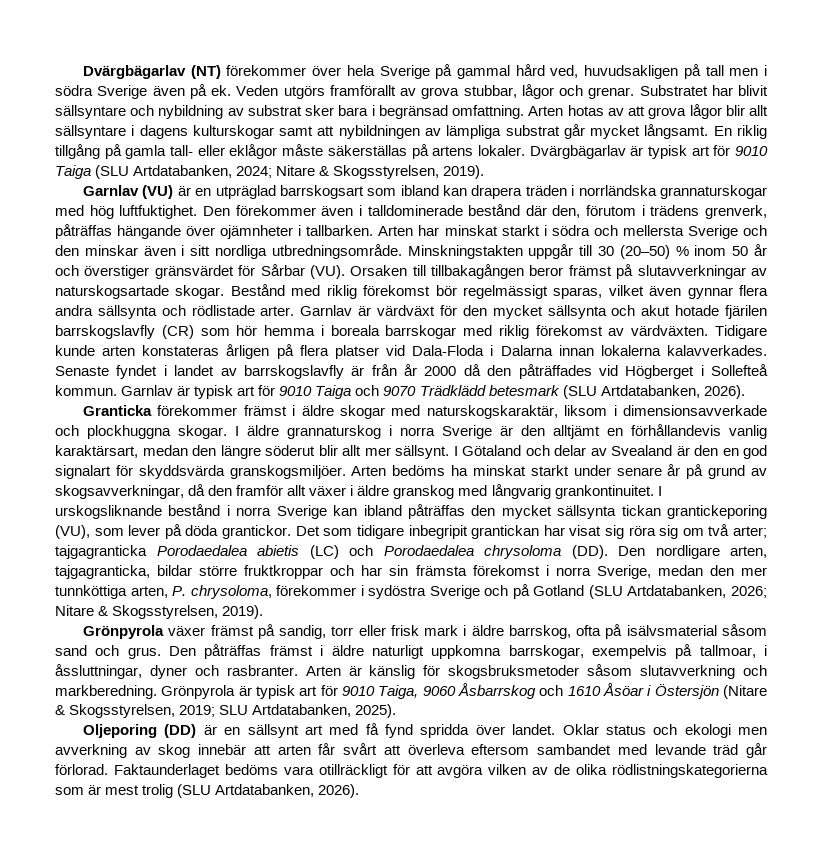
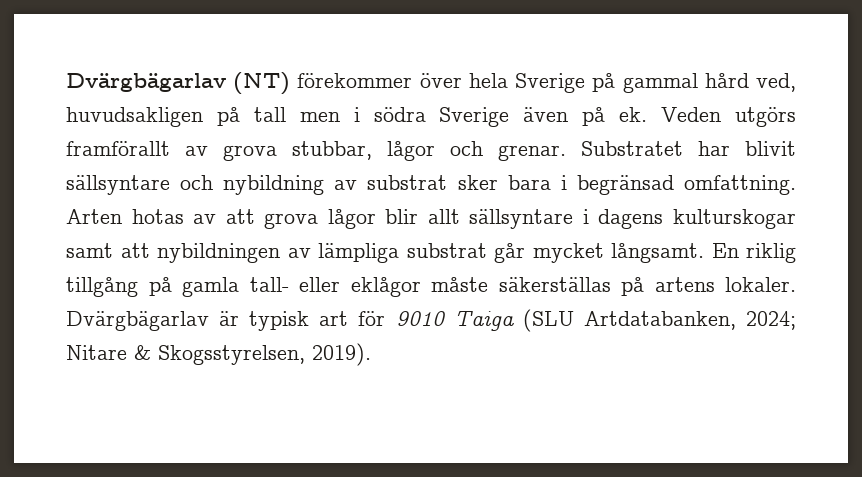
[83,185,767,199] [55,204,767,219] [55,224,768,239] [55,244,767,259] [55,264,767,279] [55,284,768,299] [55,305,768,319] [55,325,767,339] [55,344,767,359] [55,364,768,379] [55,385,745,399] [83,405,768,419] [55,424,767,439] [55,445,767,459] [55,464,768,479] [55,484,662,499] [55,504,767,519] [55,524,767,539] [55,545,767,559] [55,565,767,579] [55,584,768,599] [55,605,264,619] [83,624,767,639] [55,644,768,659] [55,664,767,679] [55,683,768,699] [55,704,397,718] [83,723,768,738] [55,743,768,758] [55,764,768,778] [55,784,360,798] // Garnlav (VU) är en utpräglad barrskogsart som ibland kan drapera träden i norrländska grannaturskogar med hög luftfuktighet. Den förekommer även i talldominerade bestånd där den, förutom i trädens grenverk, påträffas hängande över ojämnheter i tallbarken. Arten har minskat starkt i södra och mellersta Sverige och den minskar även i sitt nordliga utbredningsområde. Minskningstakten uppgår till 30 (20–50) % inom 50 år och överstiger gränsvärdet för Sårbar (VU). Orsaken till tillbakagången beror främst på slutavverkningar av naturskogsartade skogar. Bestånd med riklig förekomst bör regelmässigt sparas, vilket även gynnar flera andra sällsynta och rödlistade arter. Garnlav är värdväxt för den mycket sällsynta och akut hotade fjärilen barrskogslavfly (CR) som hör hemma i boreala barrskogar med riklig förekomst av värdväxten. Tidigare kunde arten konstateras årligen på flera platser vid Dala-Floda i Dalarna innan lokalerna kalavverkades. Senaste fyndet i landet av barrskogslavfly är från år 2000 då den påträffades vid Högberget i Sollefteå kommun. Garnlav är typisk art för 9010 Taiga och 9070 Trädklädd betesmark (SLU Artdatabanken, 2026). // Granticka förekommer främst i äldre skogar med naturskogskaraktär, liksom i dimensionsavverkade och plockhuggna skogar. I äldre grannaturskog i norra Sverige är den alltjämt en förhållandevis vanlig karaktärsart, medan den längre söderut blir allt mer sällsynt. I Götaland och delar av Svealand är den en god signalart för skyddsvärda granskogsmiljöer. Arten bedöms ha minskat starkt under senare år på grund av skogsavverkningar, då den framför allt växer i äldre granskog med långvarig grankontinuitet. I urskogsliknande bestånd i norra Sverige kan ibland påträffas den mycket sällsynta tickan grantickeporing (VU), som lever på döda grantickor. Det som tidigare inbegripit grantickan har visat sig röra sig om två arter; tajgagranticka Porodaedalea abietis (LC) och Porodaedalea chrysoloma (DD). Den nordligare arten, tajgagranticka, bildar större fruktkroppar och har sin främsta förekomst i norra Sverige, medan den mer tunnköttiga arten, P. chrysoloma, förekommer i sydöstra Sverige och på Gotland (SLU Artdatabanken, 2026; Nitare & Skogsstyrelsen, 2019). // Grönpyrola växer främst på sandig, torr eller frisk mark i äldre barrskog, ofta på isälvsmaterial såsom sand och grus. Den påträffas främst i äldre naturligt uppkomna barrskogar, exempelvis på tallmoar, i åssluttningar, dyner och rasbranter. Arten är känslig för skogsbruksmetoder såsom slutavverkning och markberedning. Grönpyrola är typisk art för 9010 Taiga, 9060 Åsbarrskog och 1610 Åsöar i Östersjön (Nitare & Skogsstyrelsen, 2019; SLU Artdatabanken, 2025). // Oljeporing (DD) är en sällsynt art med få fynd spridda över landet. Oklar status och ekologi men avverkning av skog innebär att arten får svårt att överleva eftersom sambandet med levande träd går förlorad. Faktaunderlaget bedöms vara otillräckligt för att avgöra vilken av de olika rödlistningskategorierna som är mest trolig (SLU Artdatabanken, 2026). -> (371, 354) none

